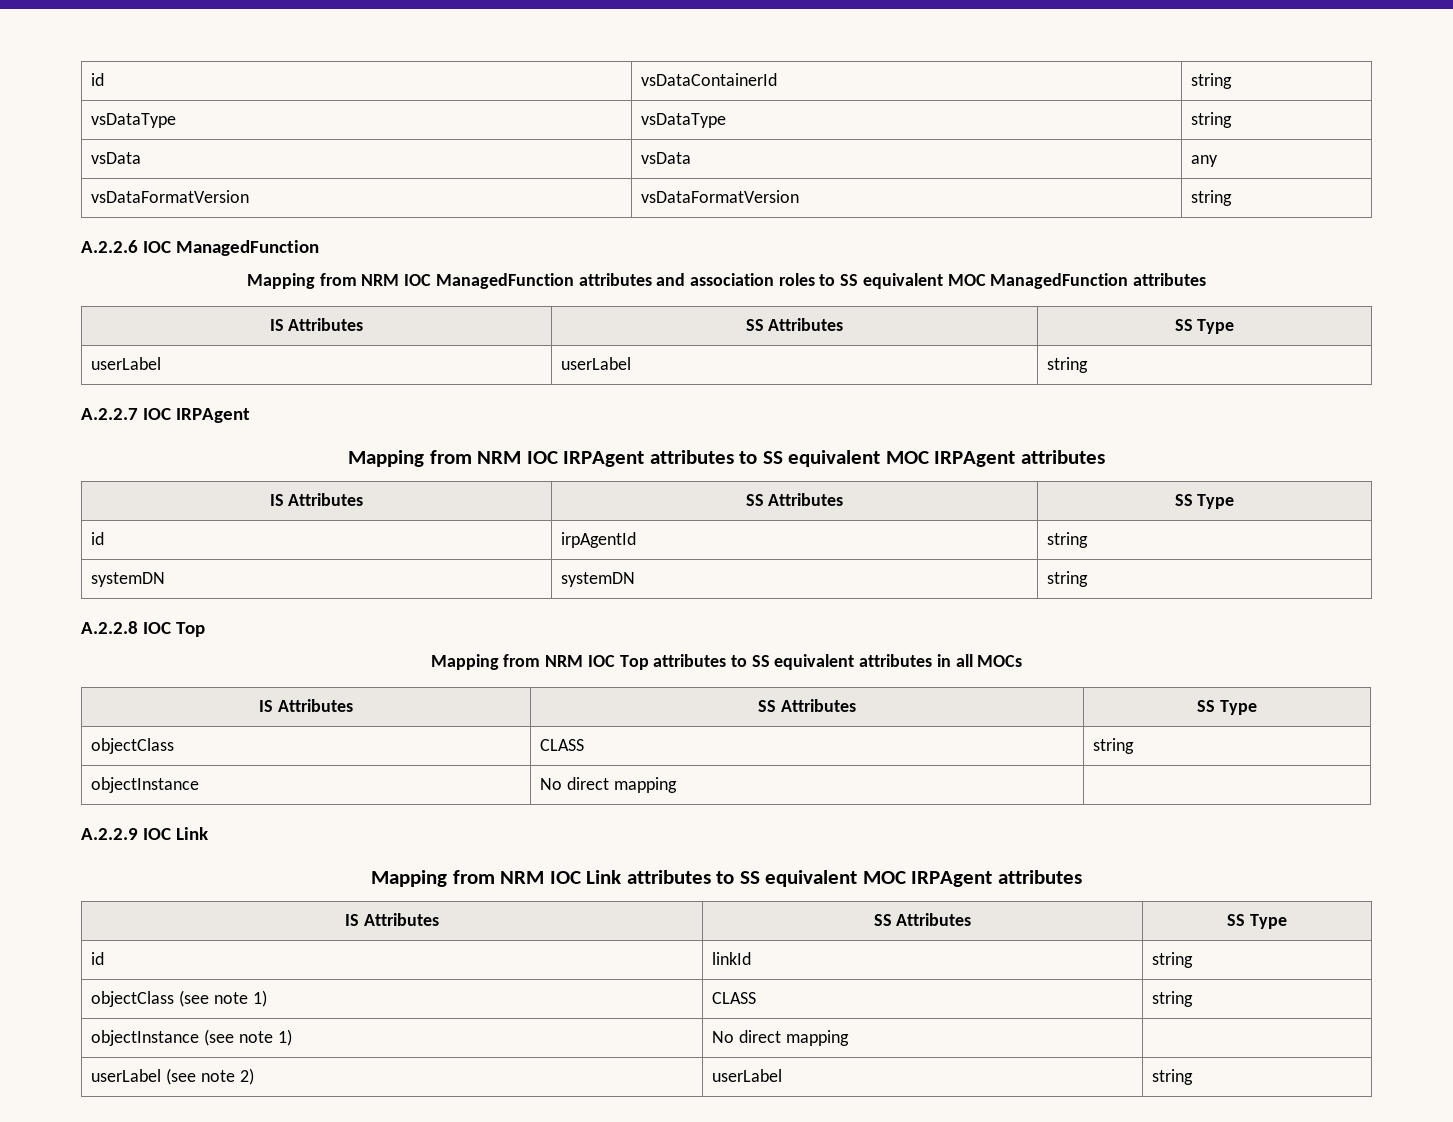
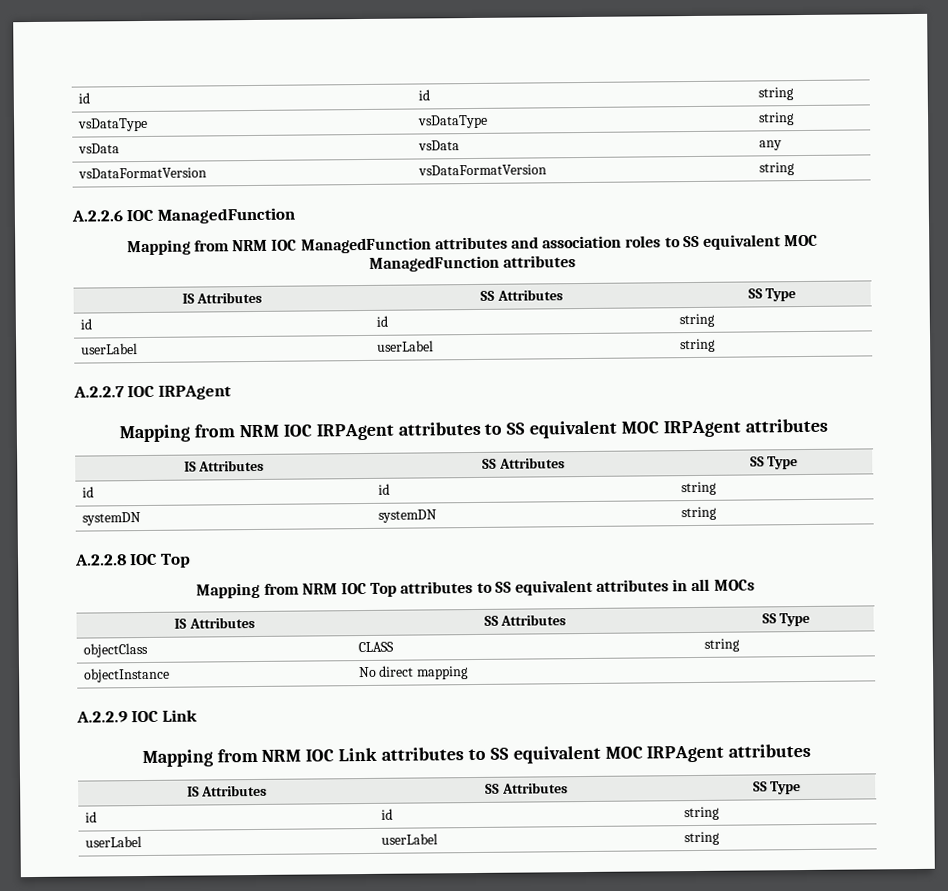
[91,73,105,86] [641,73,778,86] id | vsDataContainerId -> [77,92,90,104] [417,89,430,101] id | id
(1235, 326) none -> [79,318,92,330] [375,315,388,327] [678,313,715,328] // id | id | string
[561,532,637,548] irpAgentId -> [377,483,390,495] id
[712,952,752,965] [1152,952,1194,968] [91,990,267,1007] [712,992,757,1004] [1152,991,1194,1007] [91,1029,292,1046] [712,1030,849,1046] [91,1068,254,1085] linkId | string // objectClass (see note 1) | CLASS | string // objectInstance (see note 1) | No direct mapping | // userLabel (see note 2) -> [380,808,393,820] [683,806,720,821] [84,836,142,848] id | string // userLabel

